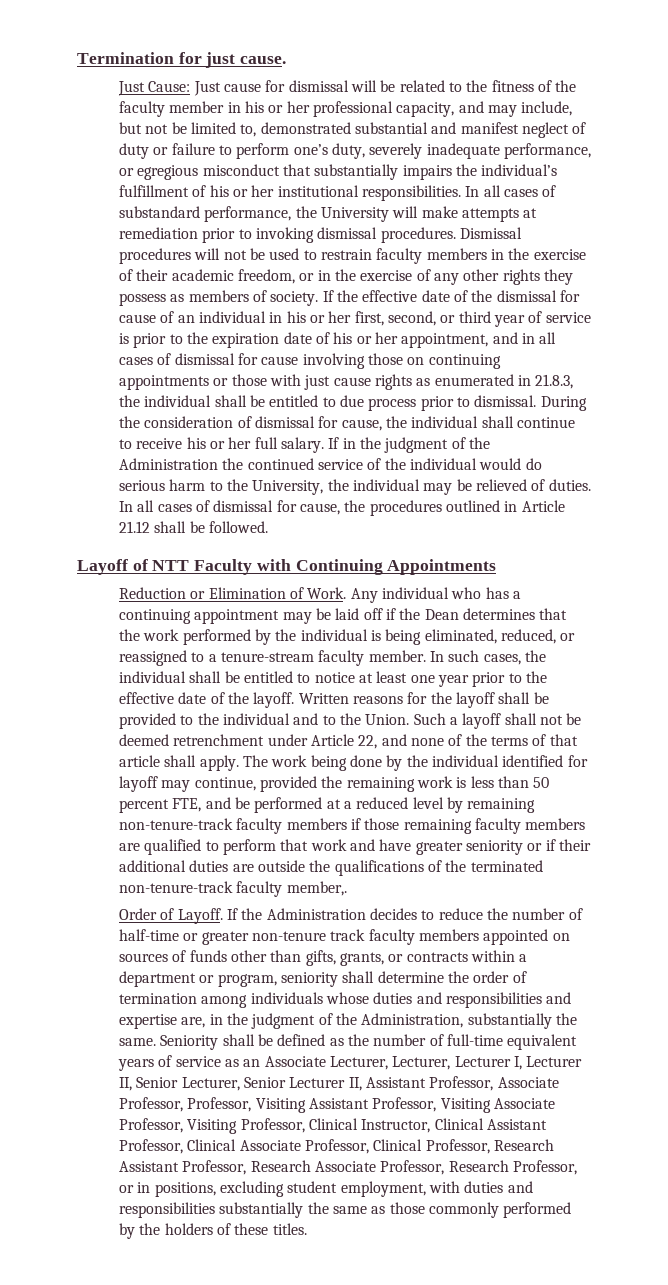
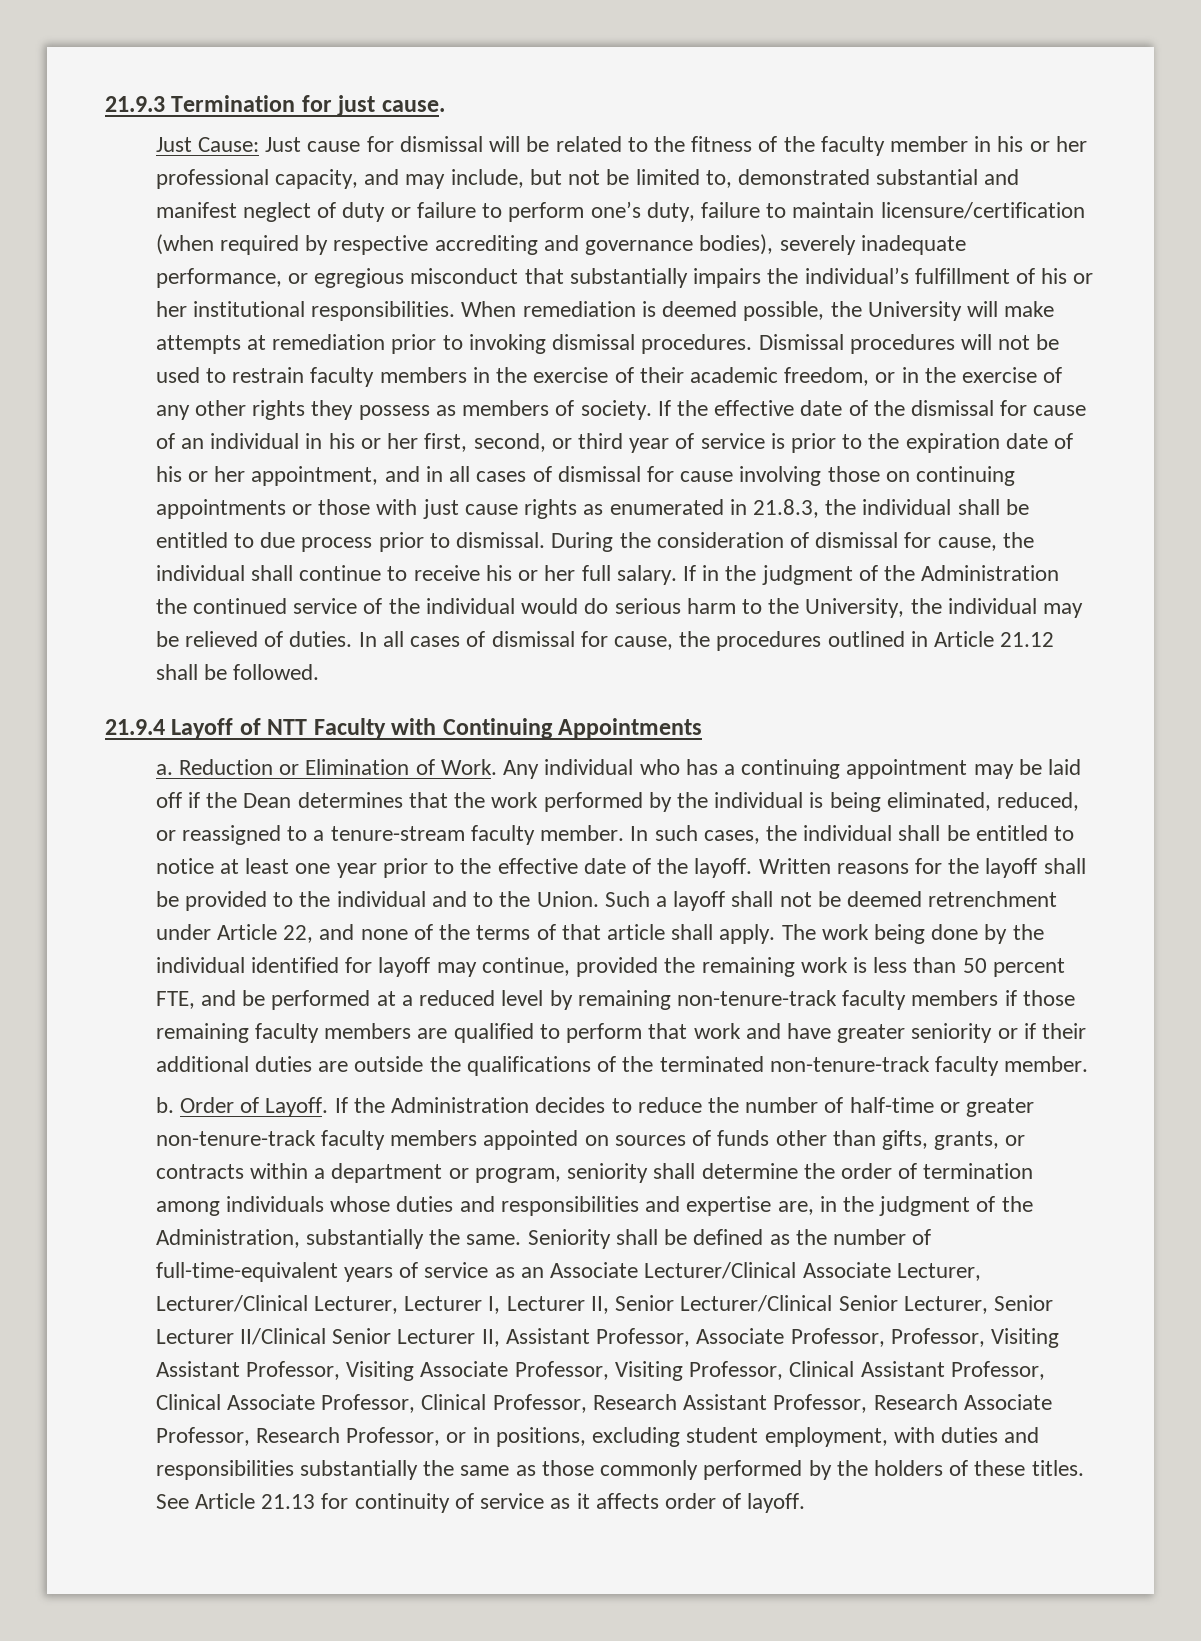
(77, 58) none -> [105,96,165,112] 21.9.3
(366, 151) none -> [700,202,1085,219] [155,234,774,255] failure to maintain licensure/certification (when required by respective accrediting and governance bodies),
[465,185,557,197] [119,206,292,222] In all cases of substandard performance, -> [461,301,825,321] When remediation is deemed possible,
(269, 527) none -> [105,719,165,735] 21.9.4
(497, 567) none -> [155,764,173,775] a.
[286,881,347,896] member,. // -> [1004,1056,1089,1072] [155,1097,174,1113] member. // b.
[252,929,366,941] non-tenure track -> [155,1130,316,1146] non-tenure-track
[446,1034,578,1050] full-time equivalent -> [155,1262,338,1282] full-time-equivalent
[330,1056,389,1070] Lecturer, -> [644,1262,981,1281] [155,1295,308,1312] Lecturer/Clinical Associate Lecturer, Lecturer/Clinical
(179, 1082) none -> [680,1295,898,1312] Lecturer/Clinical Senior
(346, 1082) none -> [240,1328,476,1345] II/Clinical Senior Lecturer
[361,1118,484,1133] Instructor, Clinical -> (855, 1369) none
(307, 1229) none -> [155,1493,806,1513] See Article 21.13 for continuity of service as it affects order of layoff.

